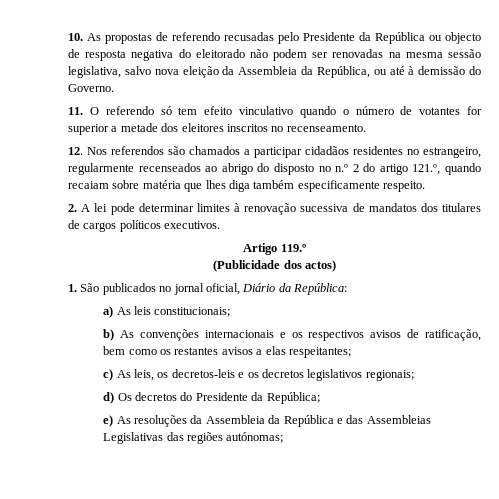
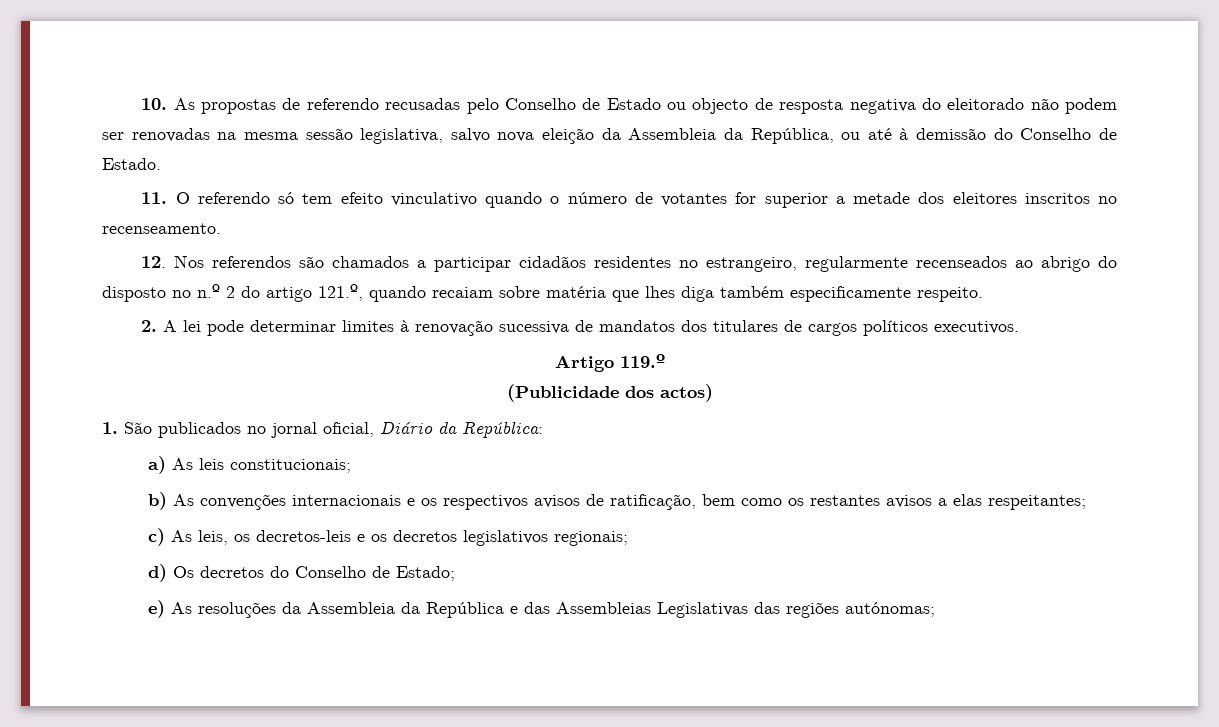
[303,32,425,44] Presidente da República -> [504,98,661,110] Conselho de Estado
[68,84,114,92] Governo. -> [1020,128,1118,140] [102,158,161,170] Conselho de Estado.
[195,392,320,404] Presidente da República; -> [295,566,456,581] Conselho de Estado;

